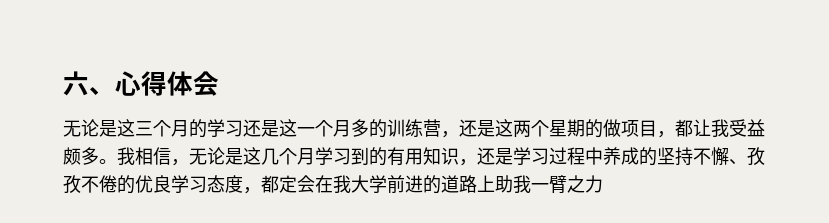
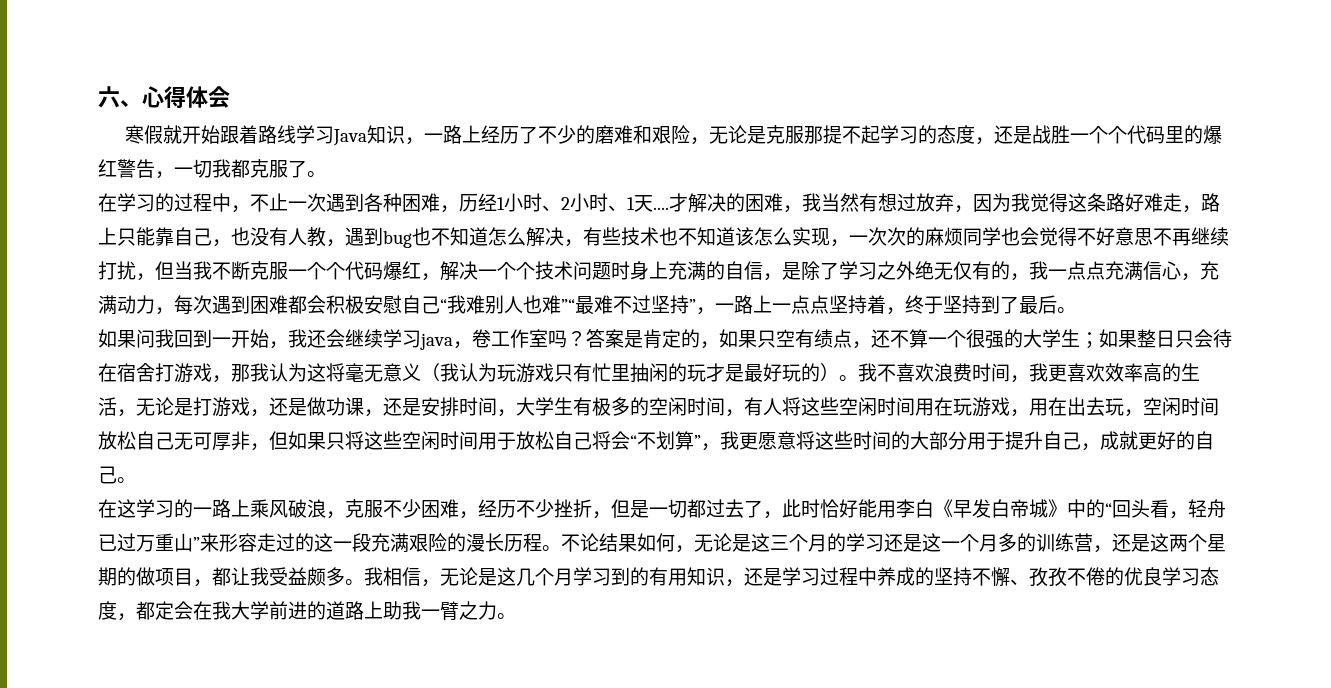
(219, 83) none -> [125,125,1223,146] [98,159,326,179] [98,193,1220,213] [98,227,1229,248] [98,261,1219,281] [98,295,1076,315] [98,329,1232,350] [98,363,1200,383] [98,397,1219,417] [98,431,1214,451] [98,466,136,484] [98,499,1226,519] [98,533,694,553] 寒假就开始跟着路线学习Java知识，一路上经历了不少的磨难和艰险，无论是克服那提不起学习的态度，还是战胜一个个代码里的爆红警告，一切我都克服了。 // 在学习的过程中，不止一次遇到各种困难，历经1小时、2小时、1天....才解决的困难，我当然有想过放弃，因为我觉得这条路好难走，路上只能靠自己，也没有人教，遇到bug也不知道怎么解决，有些技术也不知道该怎么实现，一次次的麻烦同学也会觉得不好意思不再继续打扰，但当我不断克服一个个代码爆红，解决一个个技术问题时身上充满的自信，是除了学习之外绝无仅有的，我一点点充满信心，充满动力，每次遇到困难都会积极安慰自己“我难别人也难”“最难不过坚持”，一路上一点点坚持着，终于坚持到了最后。 // 如果问我回到一开始，我还会继续学习java，卷工作室吗？答案是肯定的，如果只空有绩点，还不算一个很强的大学生；如果整日只会待在宿舍打游戏，那我认为这将毫无意义（我认为玩游戏只有忙里抽闲的玩才是最好玩的）。我不喜欢浪费时间，我更喜欢效率高的生活，无论是打游戏，还是做功课，还是安排时间，大学生有极多的空闲时间，有人将这些空闲时间用在玩游戏，用在出去玩，空闲时间放松自己无可厚非，但如果只将这些空闲时间用于放松自己将会“不划算”，我更愿意将这些时间的大部分用于提升自己，成就更好的自己。 // 在这学习的一路上乘风破浪，克服不少困难，经历不少挫折，但是一切都过去了，此时恰好能用李白《早发白帝城》中的“回头看，轻舟已过万重山”来形容走过的这一段充满艰险的漫长历程。不论结果如何，
(603, 184) none -> [497,613,516,619] 。

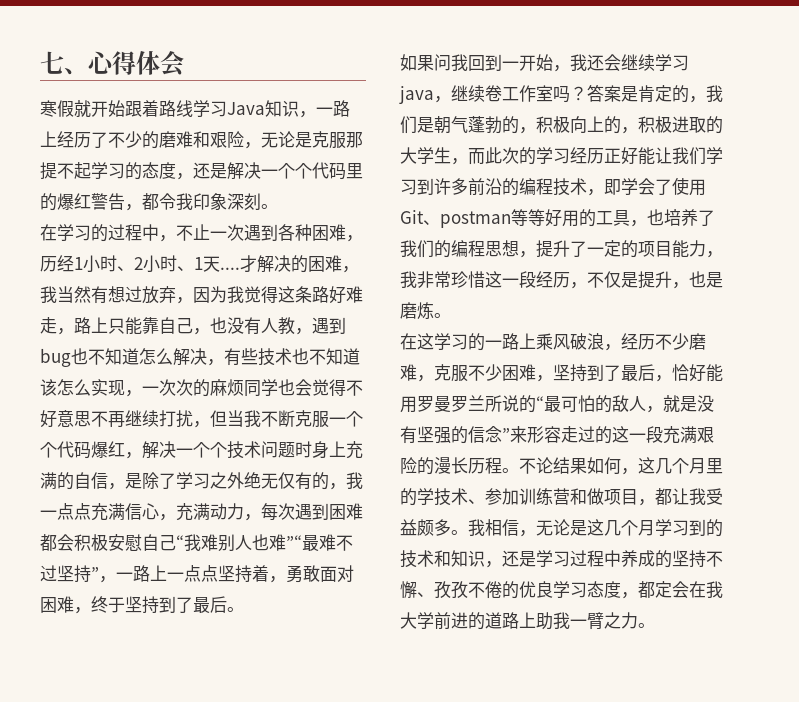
[98,86,120,108] 六 -> [40,51,64,74] 七
[1032,125,1071,144] 战胜 -> [227,162,261,180] 解决
[174,159,307,178] 一切我都克服了 -> [142,193,261,211] 都令我印象深刻
(905, 311) none -> [286,565,354,583] [40,596,91,614] 勇敢面对困难，
(472, 345) none -> [451,85,485,102] 继续
[719,329,1232,349] [98,363,1200,383] [98,397,1219,417] [98,431,1214,451] [98,466,117,484] 如果只空有绩点，还不算一个很强的大学生；如果整日只会待在宿舍打游戏，那我认为这将毫无意义（我认为玩游戏只有忙里抽闲的玩才是最好玩的）。我不喜欢浪费时间，我更喜欢效率高的生活，无论是打游戏，还是做功课，还是安排时间，大学生有极多的空闲时间，有人将这些空闲时间用在玩游戏，用在出去玩，空闲时间放松自己无可厚非，但如果只将这些空闲时间用于放松自己将会“不划算”，我更愿意将这些时间的大部分用于提升自己，成就更好的自己 -> [706,85,723,102] [400,116,723,134] [400,147,723,165] [400,177,706,196] [400,209,715,228] [400,240,723,258] [400,271,723,289] [400,302,434,320] 我们是朝气蓬勃的，积极向上的，积极进取的大学生，而此次的学习经历正好能让我们学习到许多前沿的编程技术，即学会了使用Git、postman等等好用的工具，也培养了我们的编程思想，提升了一定的项目能力，我非常珍惜这一段经历，不仅是提升，也是磨炼
[345,499,1226,519] [98,533,193,552] 克服不少困难，经历不少挫折，但是一切都过去了，此时恰好能用李白《早发白帝城》中的“回头看，轻舟已过万重山 -> [621,333,706,350] [400,364,723,382] [400,395,714,413] [400,426,502,444] 经历不少磨难，克服不少困难，坚持到了最后，恰好能用罗曼罗兰所说的“最可怕的敌人，就是没有坚强的信念
[694,533,1226,553] [98,567,136,586] 无论是这三个月的学习还是这一个月多的训练营，还是这两个星期的 -> [638,457,723,474] [400,488,587,506] 这几个月里的学技术、参加训练营和
[649,567,687,586] 有用 -> [400,550,451,568] 技术和

